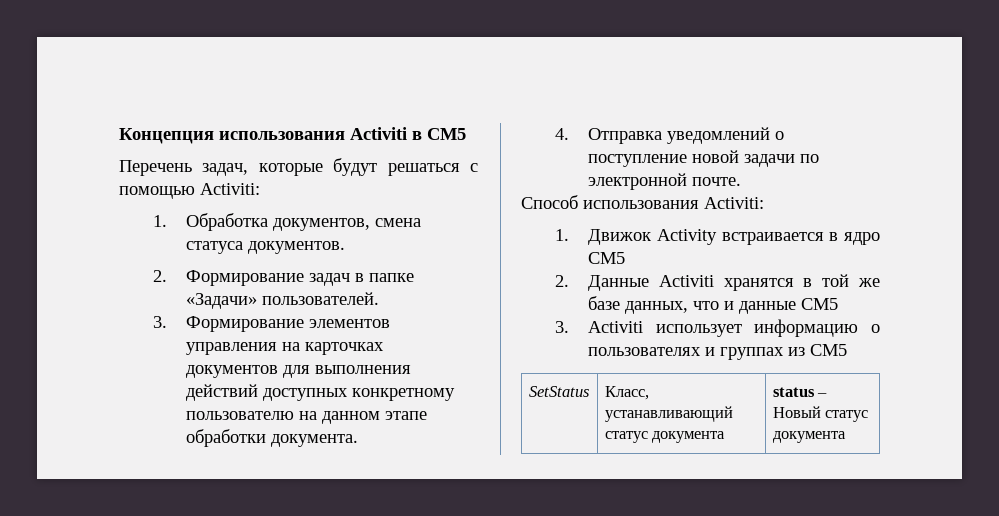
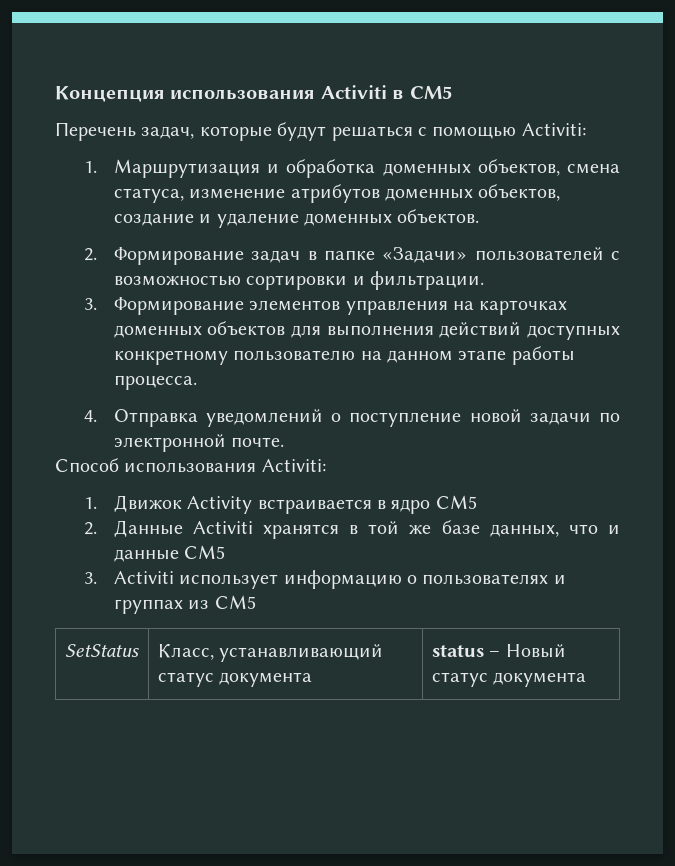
[185,213,421,231] [185,241,345,254] Обработка документов, смена статуса документов. -> [113,159,620,178] [113,184,561,203] [113,209,480,228] Маршрутизация и обработка доменных объектов, смена статуса, изменение атрибутов доменных объектов, создание и удаление доменных объектов.
[261,292,379,305] пользователей. -> [474,247,620,261] [113,271,485,290] пользователей с возможностью сортировки и фильтрации.
[185,365,278,378] документов -> [113,321,286,338] доменных объектов
[185,429,358,447] обработки документа. -> [511,346,575,365] [113,375,197,390] работы процесса.

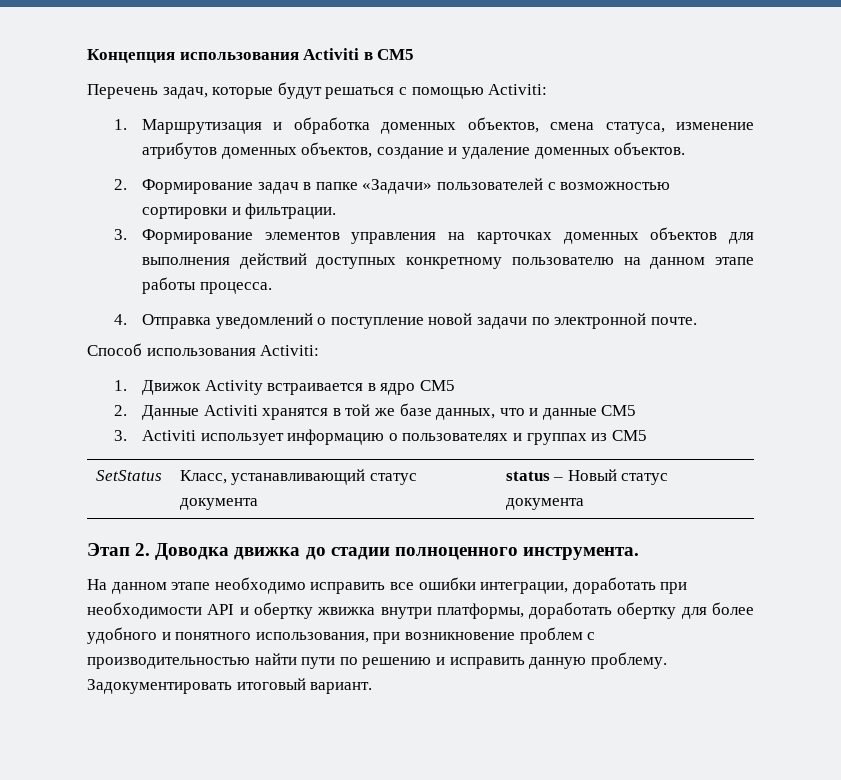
(587, 679) none -> [87,543,639,560] [87,577,688,594] [87,602,754,619] [87,627,596,644] [87,652,667,669] [87,678,373,694] // Этап 2. Доводка движка до стадии полноценного инструмента. // На данном этапе необходимо исправить все ошибки интеграции, доработать при необходимости API и обертку жвижка внутри платформы, доработать обертку для более удобного и понятного использования, при возникновение проблем с производительностью найти пути по решению и исправить данную проблему. Задокументировать итоговый вариант.

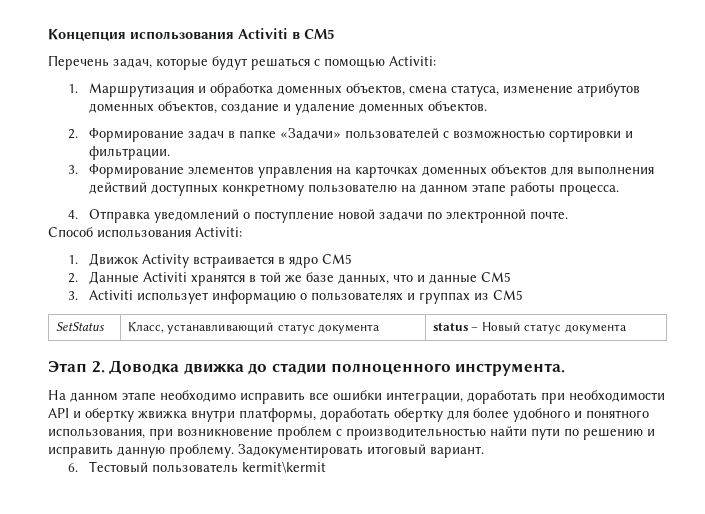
(373, 688) none -> [68,461,326,473] // 6. Тестовый пользователь kermit\kermit

